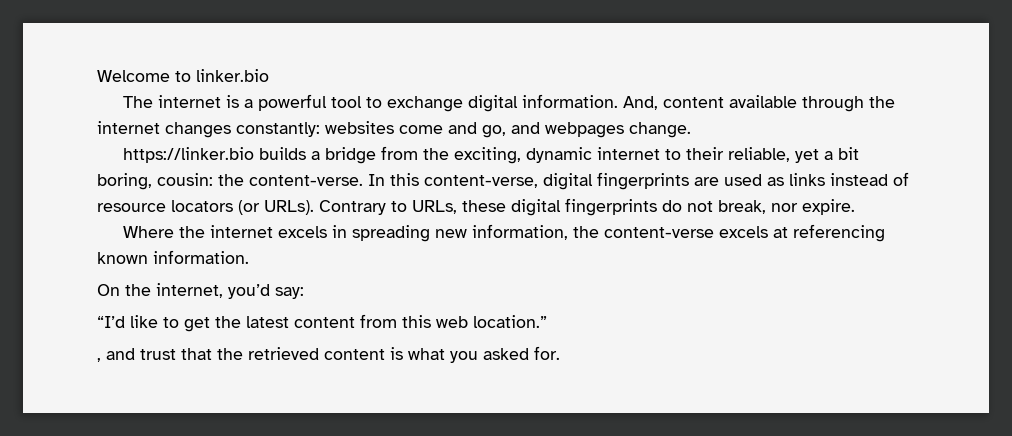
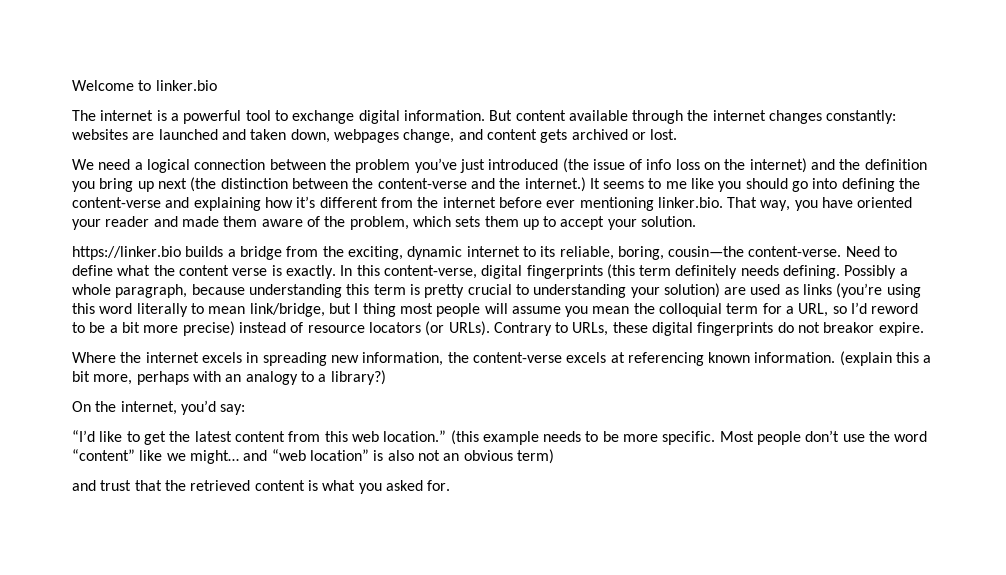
[623,96,659,110] And, -> [489,110,513,121] But
[399,122,691,138] come and go, and webpages change. -> [132,129,678,143] [72,158,927,173] [72,177,921,192] [72,196,913,211] [72,216,697,230] are launched and taken down, webpages change, and content gets archived or lost. // We need a logical connection between the problem you’ve just introduced (the issue of info loss on the internet) and the definition you bring up next (the distinction between the content-verse and the internet.) It seems to me like you should go into defining the content-verse and explaining how it’s different from the internet before ever mentioning linker.bio. That way, you have oriented your reader and made them aware of the problem, which sets them up to accept your solution.
[686,147,860,163] [97,173,363,190] their reliable, yet a bit boring, cousin: the content-verse. -> [540,246,898,260] [72,265,336,279] its reliable, boring, cousin—the content-verse. Need to define what the content verse is exactly.
[694,173,825,186] are used as links -> [606,264,908,279] [72,283,921,298] [72,302,919,317] [72,321,235,336] (this term definitely needs defining. Possibly a whole paragraph, because understanding this term is pretty crucial to understanding your solution) are used as links (you’re using this word literally to mean link/bridge, but I thing most people will assume you mean the colloquial term for a URL, so I’d reword to be a bit more precise)
[718,200,798,214] break, nor -> [823,322,875,333] breakor
(249, 257) none -> [839,351,932,366] [72,370,386,385] (explain this a bit more, perhaps with an analogy to a library?)
[97,358,101,362] // , -> [450,430,928,445] [72,449,554,464] (this example needs to be more specific. Most people don’t use the word “content” like we might… and “web location” is also not an obvious term) //

